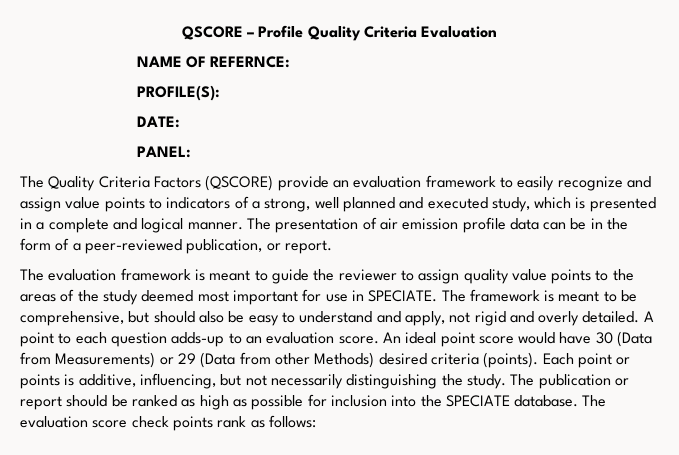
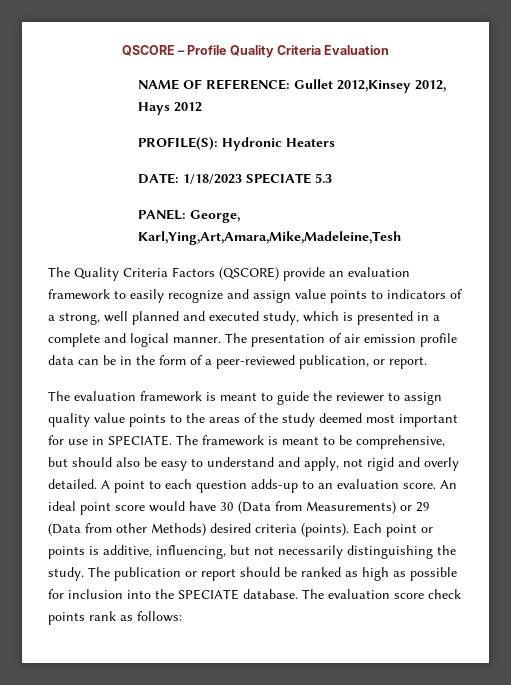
[210,56,291,68] REFERNCE: -> [206,79,447,93] [138,102,203,115] REFERENCE: Gullet 2012,Kinsey 2012, Hays 2012
(220, 93) none -> [222,137,336,151] Hydronic Heaters
(180, 122) none -> [183,173,333,184] 1/18/2023 SPECIATE 5.3
(191, 152) none -> [190,210,241,223] [138,231,402,245] George, Karl,Ying,Art,Amara,Mike,Madeleine,Tesh

